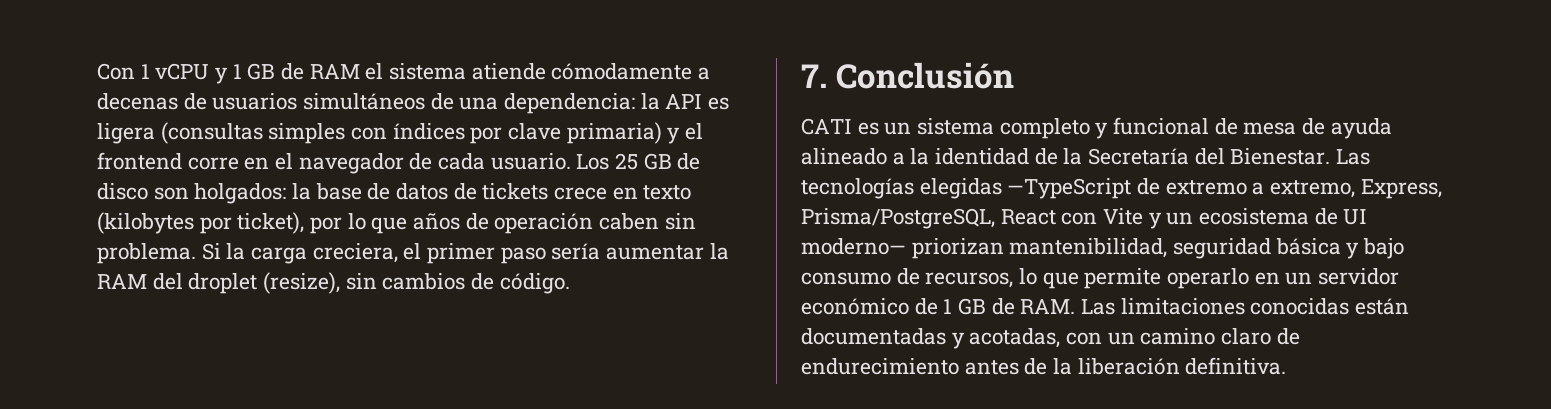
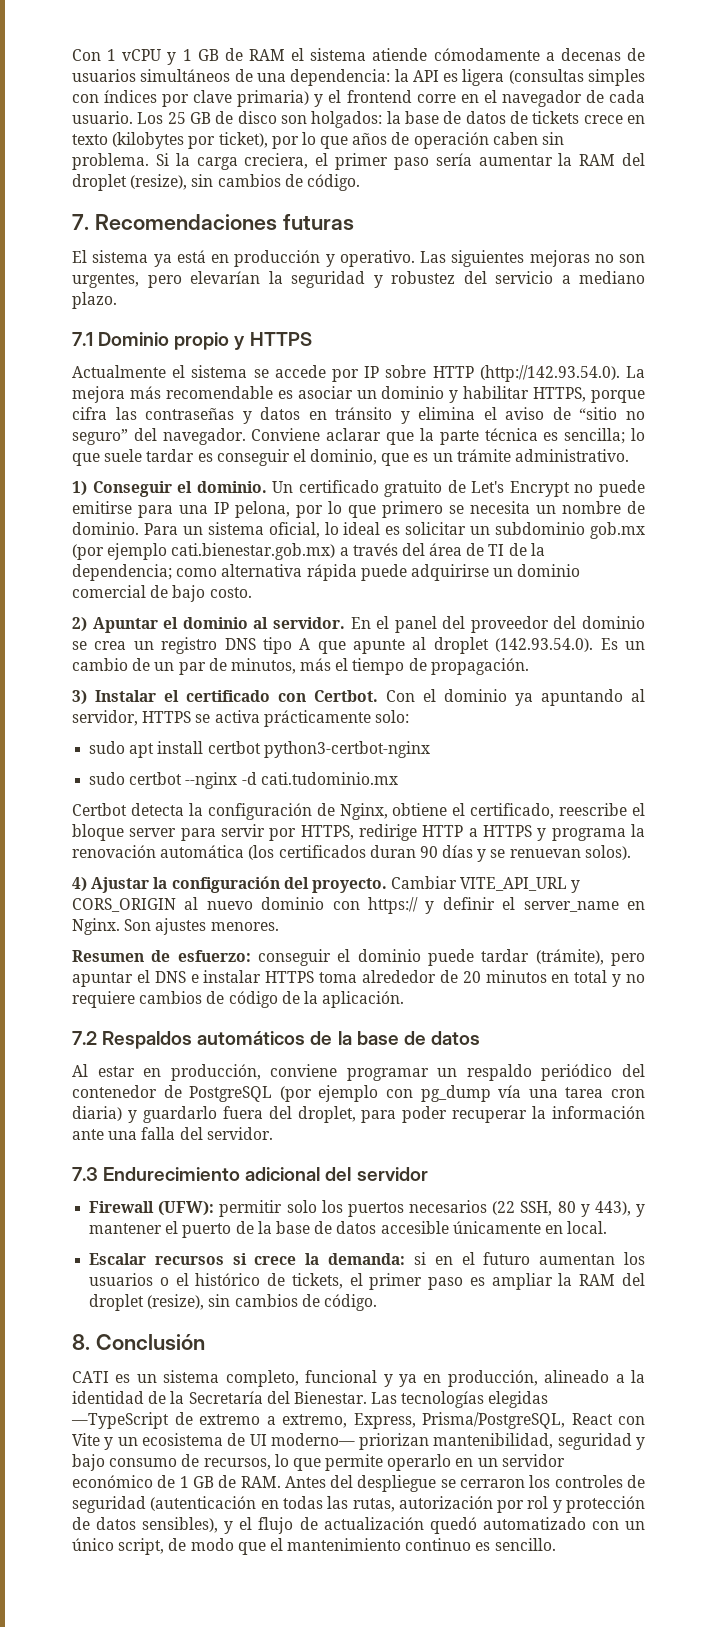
(827, 76) none -> [94,214,354,230] [72,250,645,267] [72,271,645,288] [72,292,117,309] [72,332,312,350] [72,365,645,382] [72,386,645,403] [72,407,646,424] [72,428,645,445] [72,449,630,466] [72,480,645,497] [72,501,645,518] [72,522,645,539] [72,543,545,560] [72,564,581,581] [72,585,252,602] [72,616,645,633] [72,637,645,654] [72,658,529,675] [72,689,645,706] [72,710,409,727] [89,741,430,758] [89,772,398,789] [72,803,645,820] [72,824,645,841] [72,845,631,862] [72,876,581,893] [72,897,645,914] [72,918,279,935] [72,949,645,966] [72,970,645,987] [72,991,405,1008] [72,1031,480,1049] [72,1064,645,1081] [72,1085,646,1102] [72,1106,645,1123] [72,1127,273,1140] [72,1167,428,1181] [89,1200,646,1217] [89,1221,608,1238] [89,1252,646,1265] [89,1273,645,1290] [89,1294,377,1311] [72,1334,90,1350] Recomendaciones futuras // El sistema ya está en producción y operativo. Las siguientes mejoras no son urgentes, pero elevarían la seguridad y robustez del servicio a mediano plazo. // 7.1 Dominio propio y HTTPS // Actualmente el sistema se accede por IP sobre HTTP (http://142.93.54.0). La mejora más recomendable es asociar un dominio y habilitar HTTPS, porque cifra las contraseñas y datos en tránsito y elimina el aviso de “sitio no seguro” del navegador. Conviene aclarar que la parte técnica es sencilla; lo que suele tardar es conseguir el dominio, que es un trámite administrativo. // 1) Conseguir el dominio. Un certificado gratuito de Let's Encrypt no puede emitirse para una IP pelona, por lo que primero se necesita un nombre de dominio. Para un sistema oficial, lo ideal es solicitar un subdominio gob.mx (por ejemplo cati.bienestar.gob.mx) a través del área de TI de la dependencia; como alternativa rápida puede adquirirse un dominio comercial de bajo costo. // 2) Apuntar el dominio al servidor. En el panel del proveedor del dominio se crea un registro DNS tipo A que apunte al droplet (142.93.54.0). Es un cambio de un par de minutos, más el tiempo de propagación. // 3) Instalar el certificado con Certbot. Con el dominio ya apuntando al servidor, HTTPS se activa prácticamente solo: // sudo apt install certbot python3-certbot-nginx // sudo certbot --nginx -d cati.tudominio.mx // Certbot detecta la configuración de Nginx, obtiene el certificado, reescribe el bloque server para servir por HTTPS, redirige HTTP a HTTPS y programa la renovación automática (los certificados duran 90 días y se renuevan solos). // 4) Ajustar la configuración del proyecto. Cambiar VITE_API_URL y CORS_ORIGIN al nuevo dominio con https:// y definir el server_name en Nginx. Son ajustes menores. // Resumen de esfuerzo: conseguir el dominio puede tardar (trámite), pero apuntar el DNS e instalar HTTPS toma alrededor de 20 minutos en total y no requiere cambios de código de la aplicación. // 7.2 Respaldos automáticos de la base de datos // Al estar en producción, conviene programar un respaldo periódico del contenedor de PostgreSQL (por ejemplo con pg_dump vía una tarea cron diaria) y guardarlo fuera del droplet, para poder recuperar la información ante una falla del servidor. // 7.3 Endurecimiento adicional del servidor // Firewall (UFW): permitir solo los puertos necesarios (22 SSH, 80 y 443), y mantener el puerto de la base de datos accesible únicamente en local. // Escalar recursos si crece la demanda: si en el futuro aumentan los usuarios o el histórico de tickets, el primer paso es ampliar la RAM del droplet (resize), sin cambios de código. // 8.
[999,117,1392,139] completo y funcional de mesa de ayuda -> [225,1370,538,1387] completo, funcional y ya en producción,
[1275,238,1341,255] básica -> (632, 1441) none
[1081,298,1410,315] [801,328,1300,349] [801,357,1287,375] Las limitaciones conocidas están documentadas y acotadas, con un camino claro de endurecimiento antes de la liberación definitiva. -> [284,1475,646,1492] [72,1496,646,1513] [72,1517,646,1534] [72,1538,556,1555] Antes del despliegue se cerraron los controles de seguridad (autenticación en todas las rutas, autorización por rol y protección de datos sensibles), y el flujo de actualización quedó automatizado con un único script, de modo que el mantenimiento continuo es sencillo.

